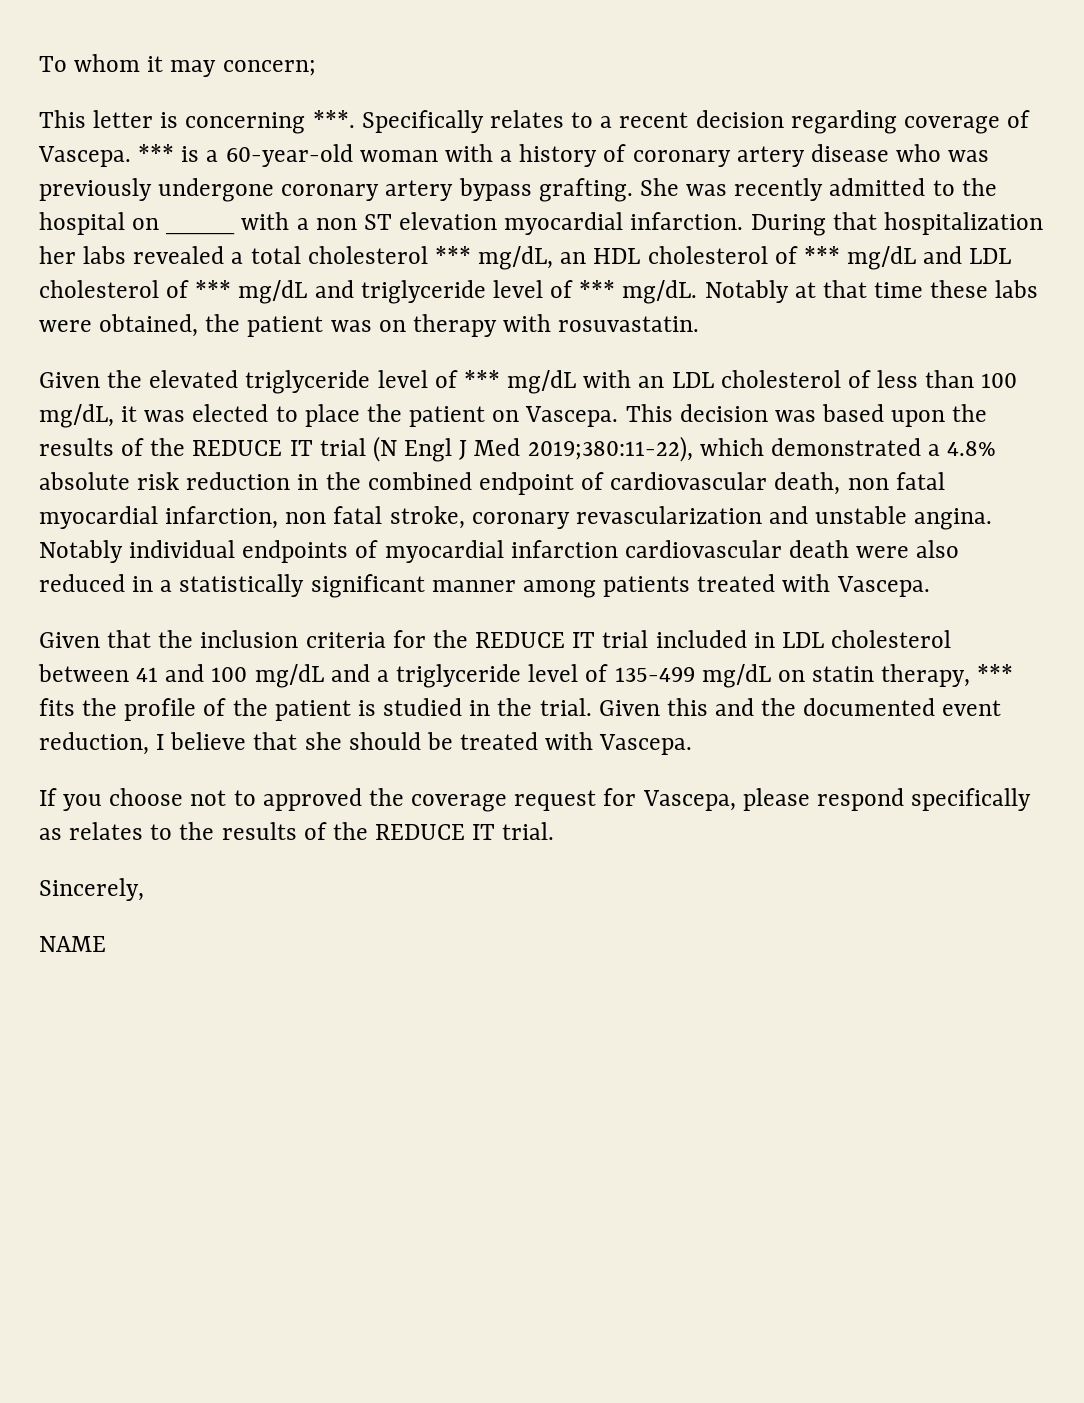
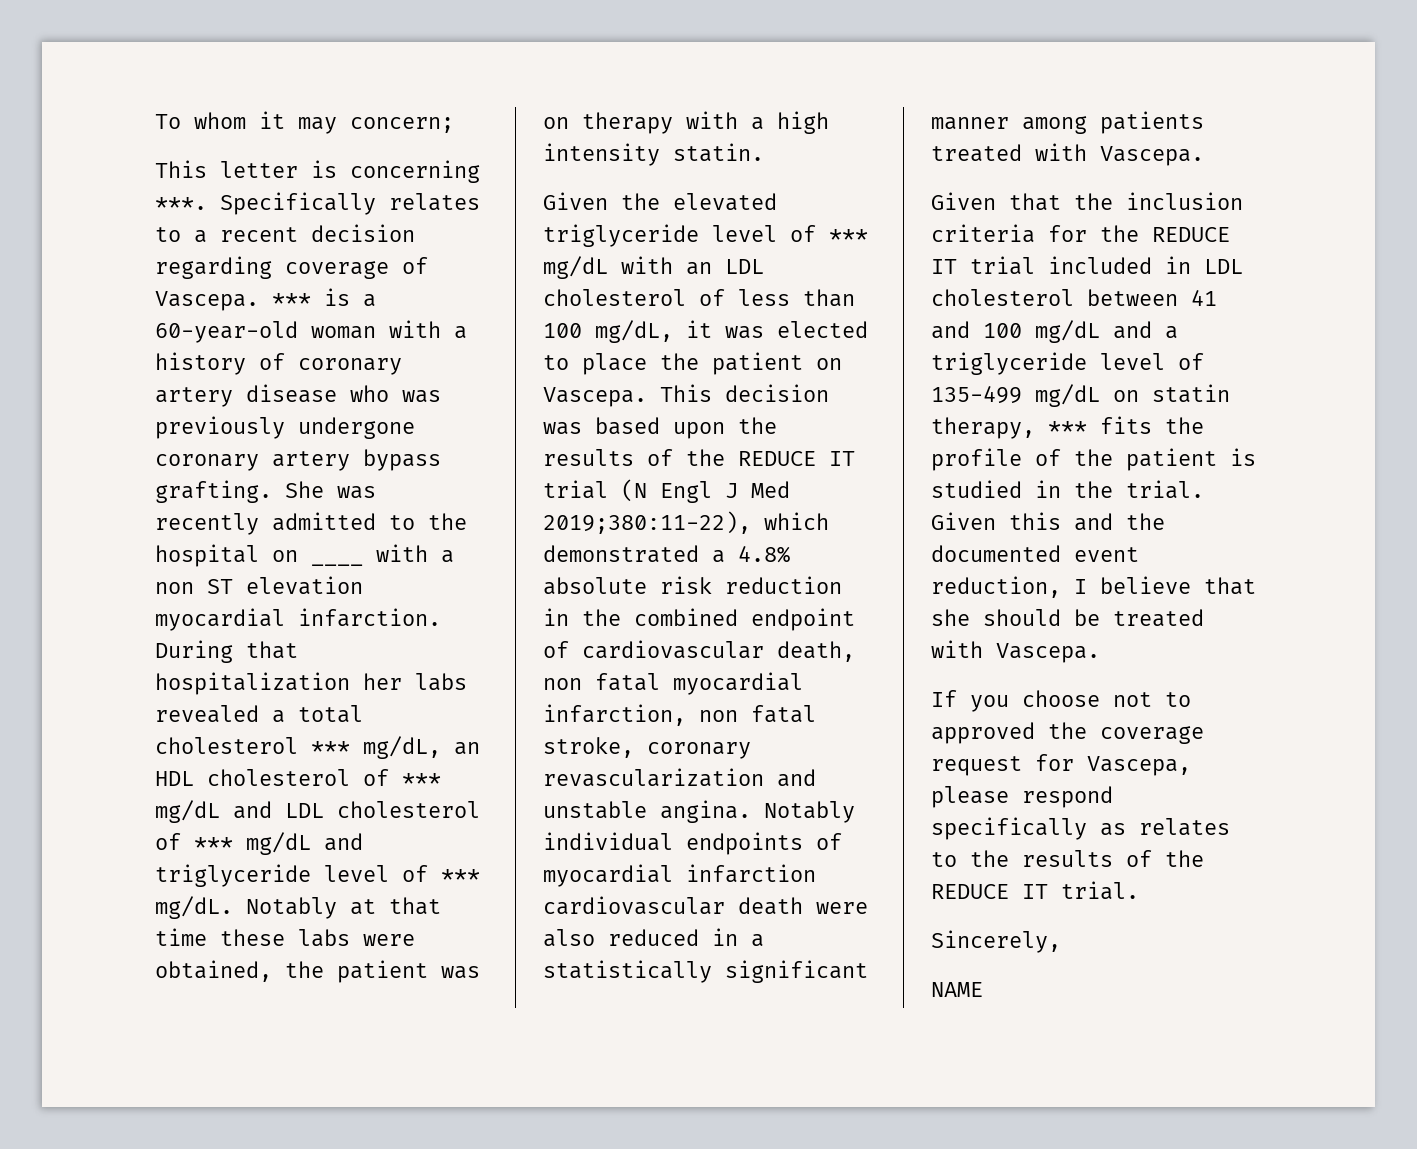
[558,316,700,332] rosuvastatin. -> [751,111,829,134] [543,143,764,166] a high intensity statin.

